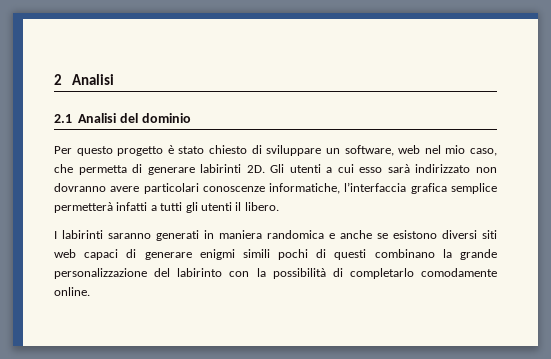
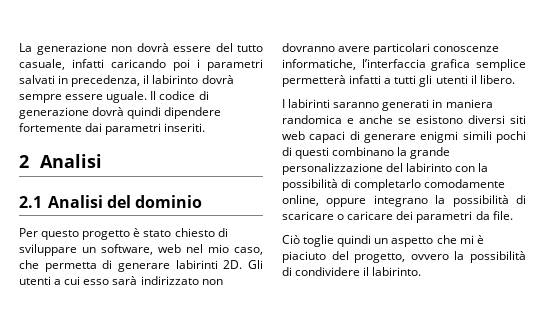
(54, 79) none -> [19,43,263,55] [19,59,263,71] [19,75,234,87] [19,91,209,103] [19,107,222,119] [19,123,206,135] La generazione non dovrà essere del tutto casuale, infatti caricando poi i parametri salvati in precedenza, il labirinto dovrà sempre essere uguale. Il codice di generazione dovrà quindi dipendere fortemente dai parametri inseriti. //
[54,287,90,296] online. -> [282,195,526,207] [282,211,513,223] [282,235,484,247] [282,251,526,263] [282,267,422,276] online, oppure integrano la possibilità di scaricare o caricare dei parametri da file. // Ciò toglie quindi un aspetto che mi è piaciuto del progetto, ovvero la possibilità di condividere il labirinto.

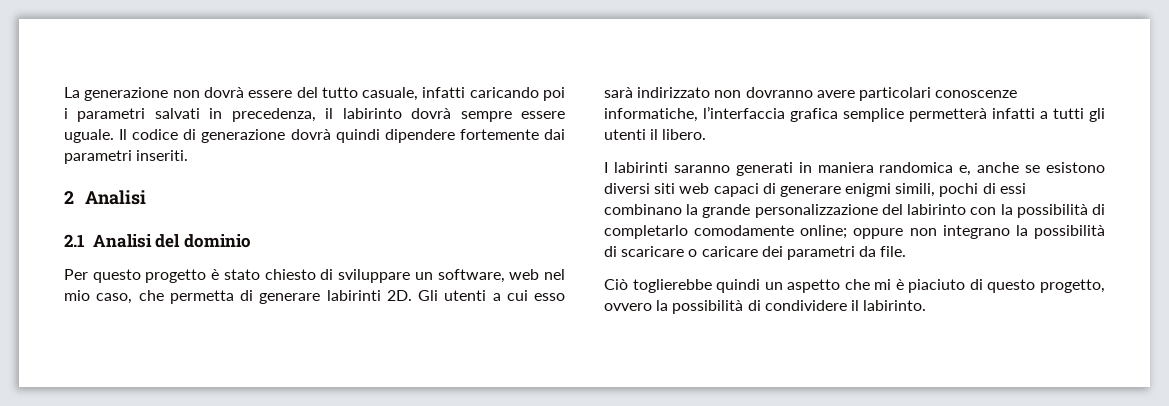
[347,118,354,124] e -> [959,165,972,176] e,
[462,131,492,140] simili -> [895,183,936,197] simili,
[295,147,330,159] questi -> [999,183,1026,194] essi
[282,195,367,207] online, oppure -> [800,225,937,239] online; oppure non
[303,235,335,247] toglie -> [632,279,712,293] toglierebbe
[331,251,349,260] del -> [969,279,1036,293] di questo

